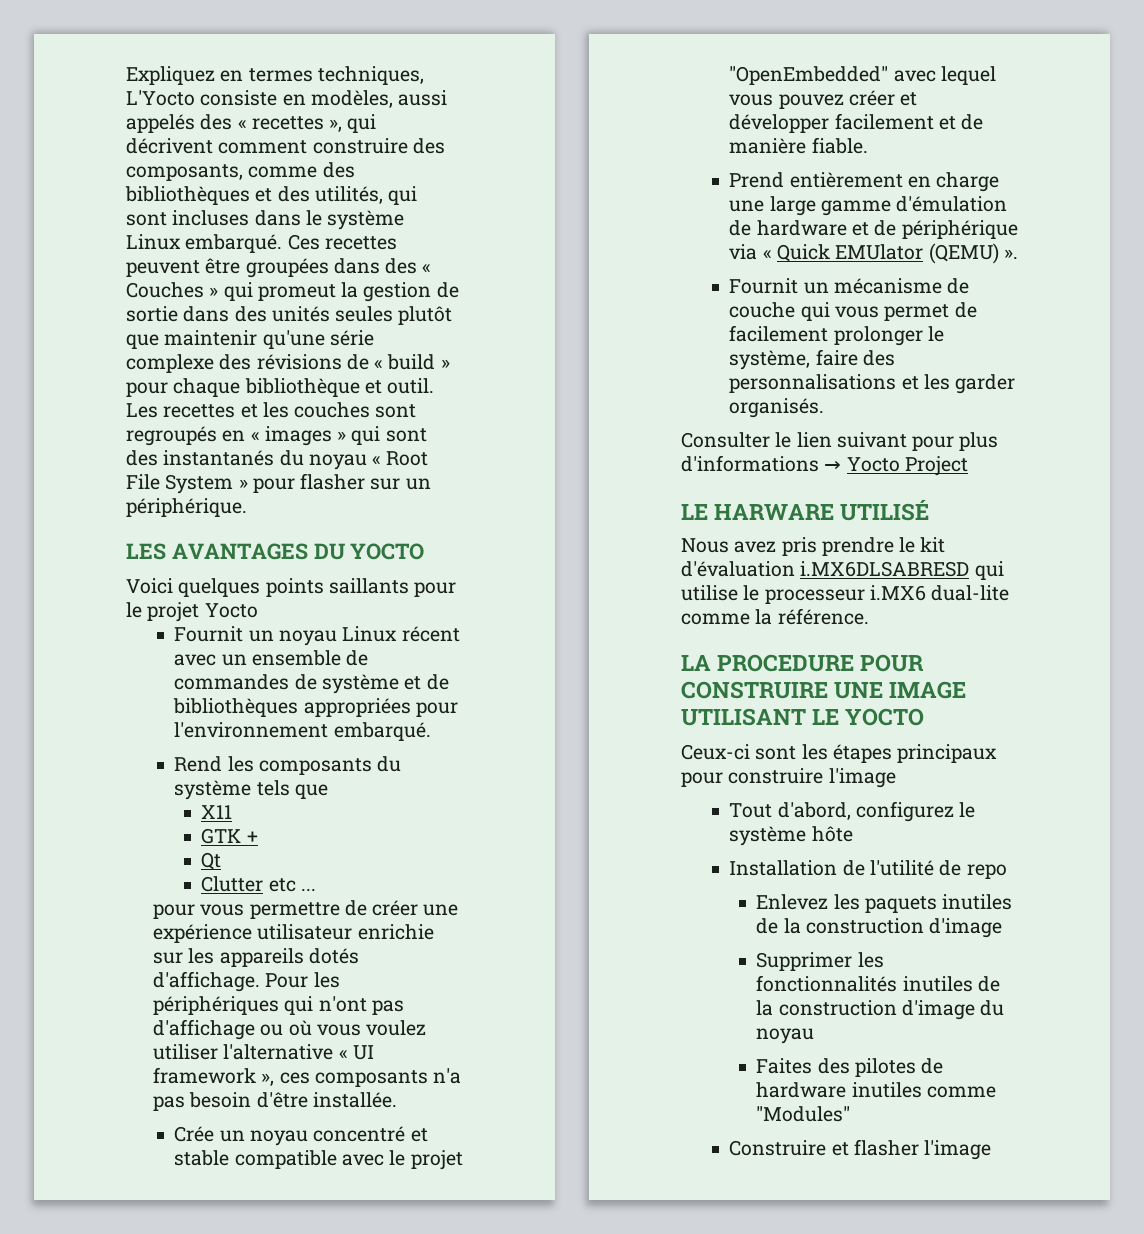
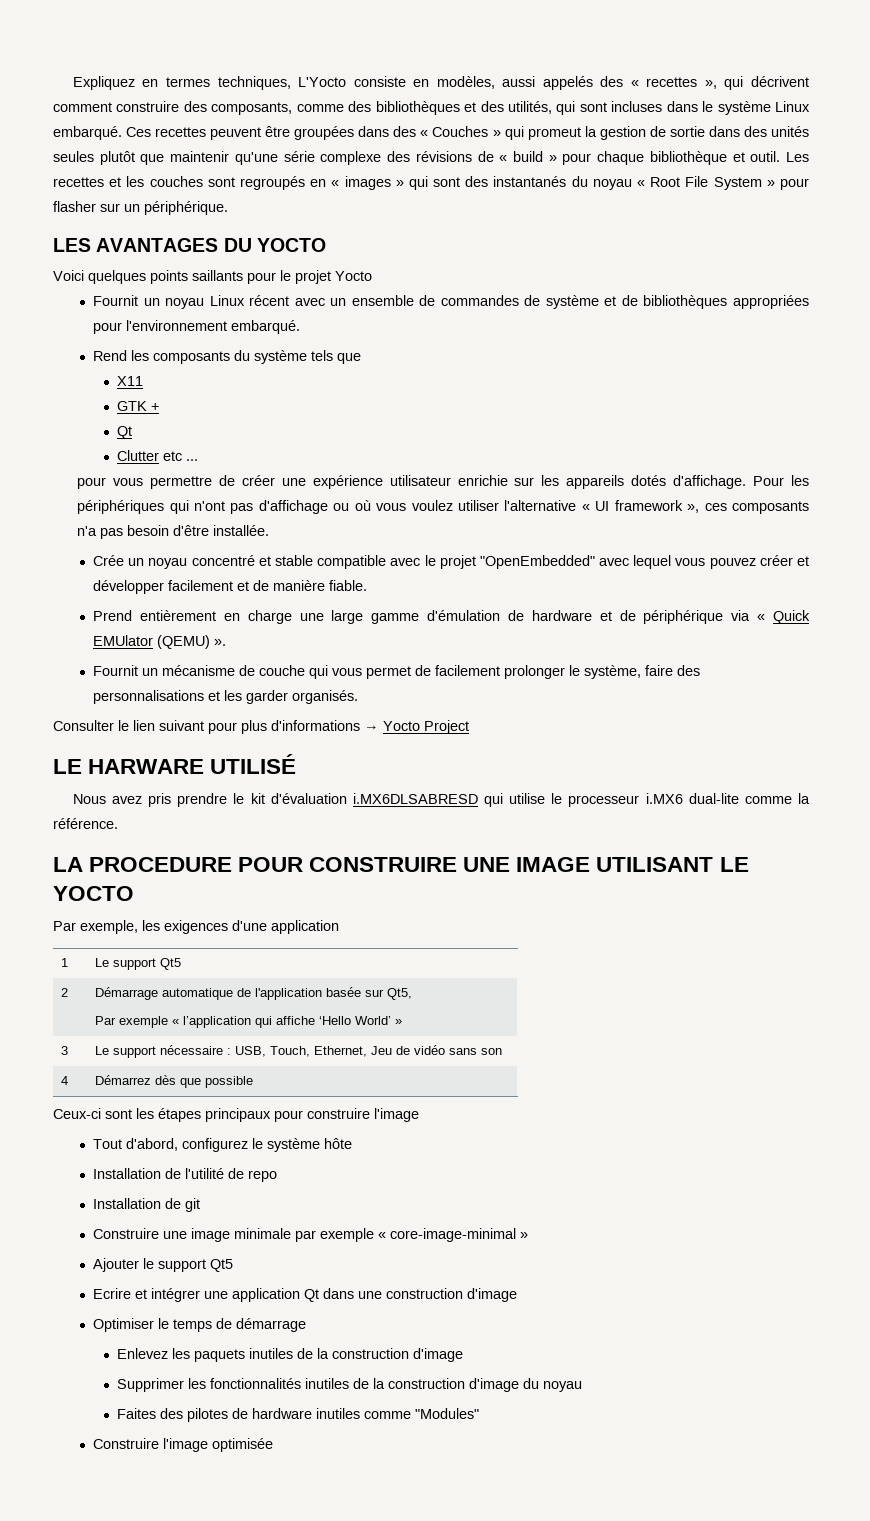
(925, 717) none -> [53,920,339,934] [60,958,68,967] [95,958,182,970] [60,988,68,997] [95,987,413,1000] [95,1016,403,1028] [60,1046,68,1055] [95,1045,503,1058] [60,1076,68,1085] [95,1075,254,1088] // Par exemple, les exigences d'une application // 1 | Le support Qt5 // 2 | Démarrage automatique de l'application basée sur Qt5, // Par exemple « l’application qui affiche ‘Hello World’ » // 3 | Le support nécessaire : USB, Touch, Ethernet, Jeu de vidéo sans son // 4 | Démarrez dès que possible
(1007, 871) none -> [93,1198,201,1212] [93,1228,529,1242] [93,1258,234,1272] [93,1288,518,1302] [93,1318,307,1332] // Installation de git // Construire une image minimale par exemple « core-image-minimal » // Ajouter le support Qt5 // Ecrire et intégrer une application Qt dans une construction d'image // Optimiser le temps de démarrage
[831,1139,992,1160] et flasher l'image -> [163,1438,274,1452] l'image optimisée

